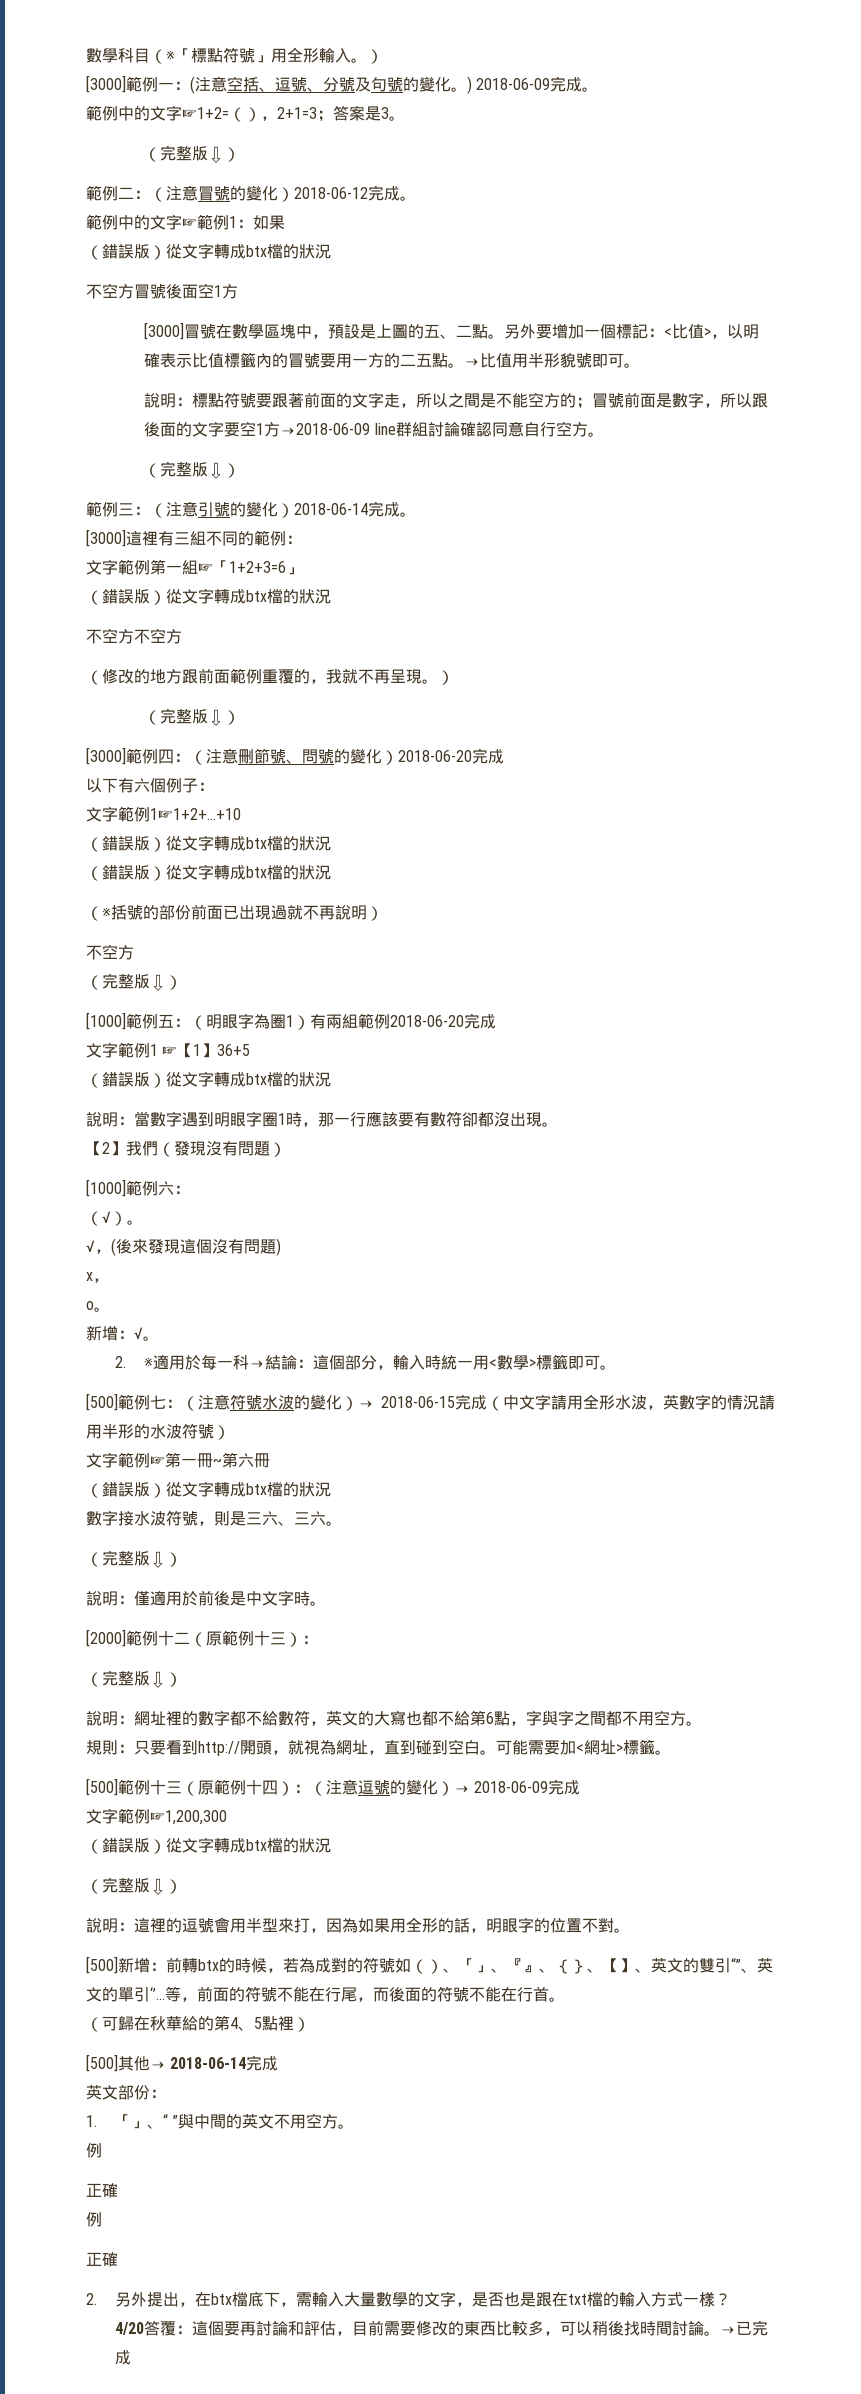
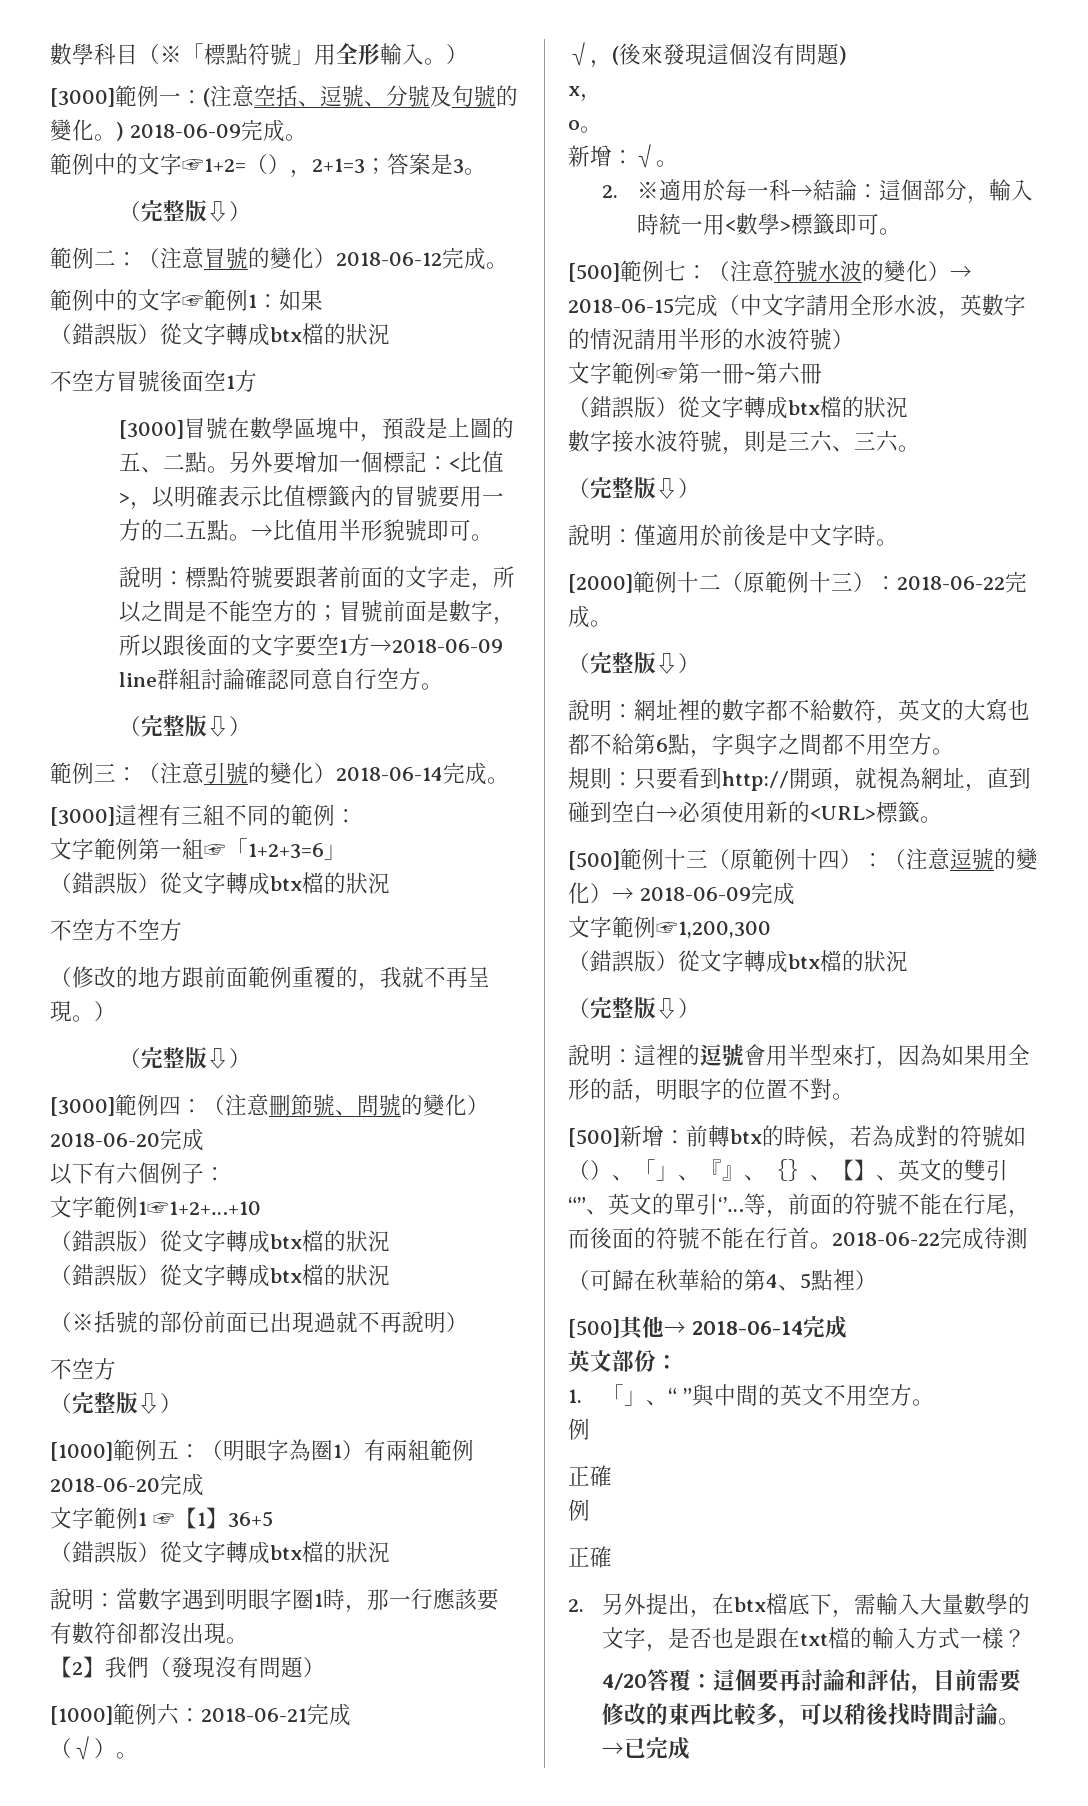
(190, 1189) none -> [201,1703,351,1726] 2018-06-21完成
(318, 1639) none -> [897,571,1027,593] [568,605,612,628] 2018-06-22完成。
[480,1740,623,1755] 。可能需要加<網址> -> [656,801,876,824] →必須使用新的<URL>
(565, 1999) none -> [832,1227,1028,1250] 2018-06-22完成待測

